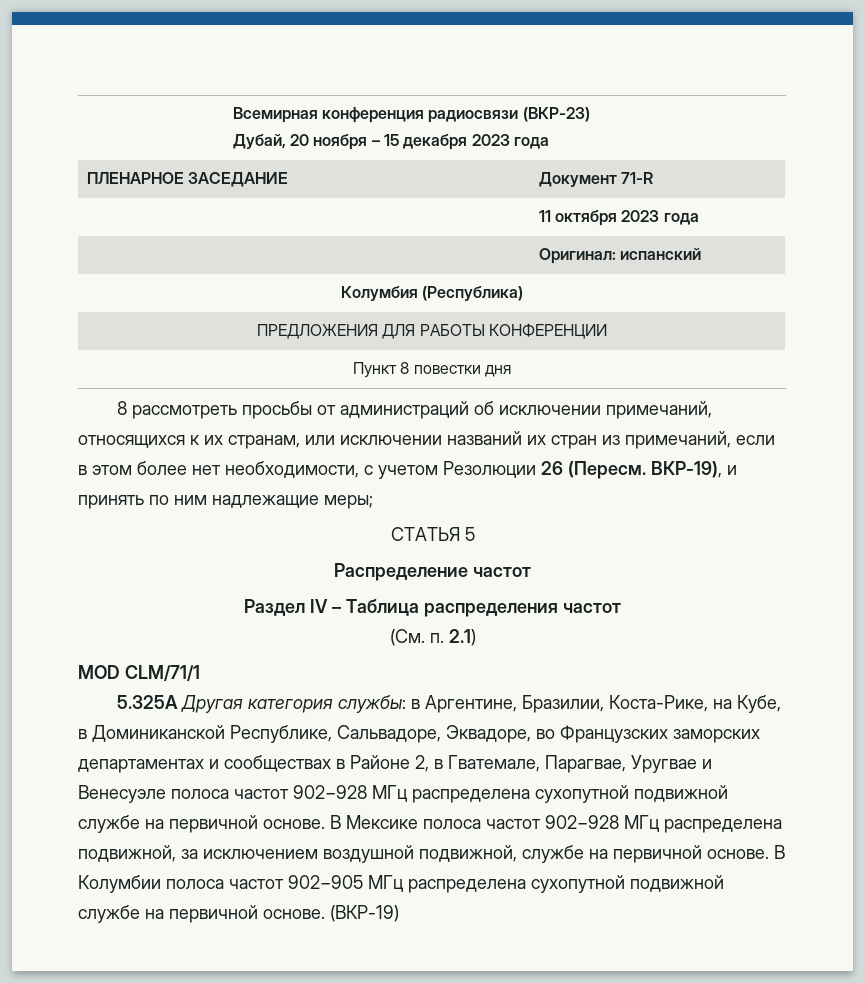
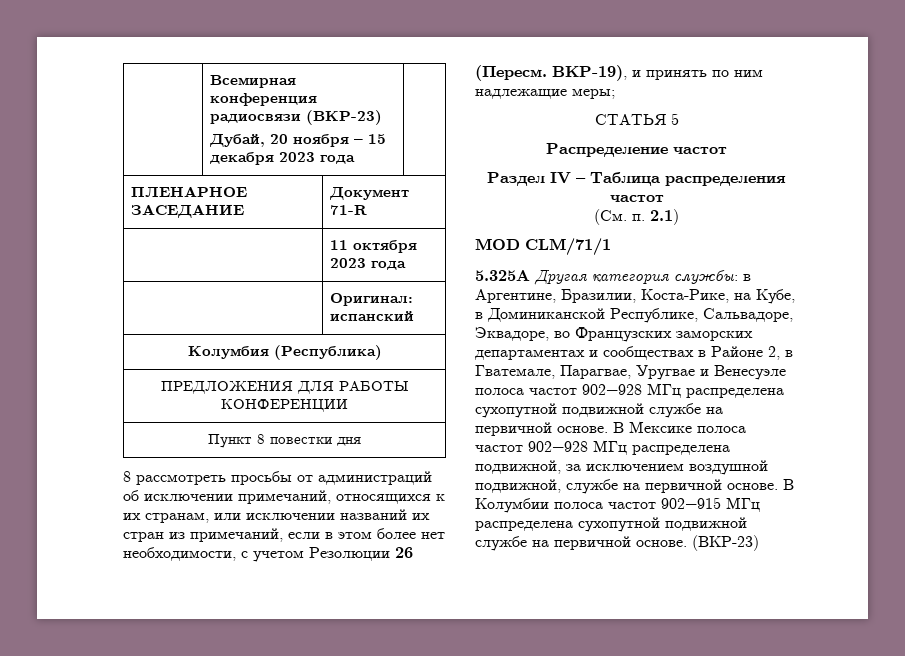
[288,875,724,893] [78,905,399,923] 902−905 МГц распределена сухопутной подвижной службе на первичной основе. (ВКР-19) -> [661,497,760,512] [475,517,747,532] [475,535,759,551] 902−915 МГц распределена сухопутной подвижной службе на первичной основе. (ВКР-23)

